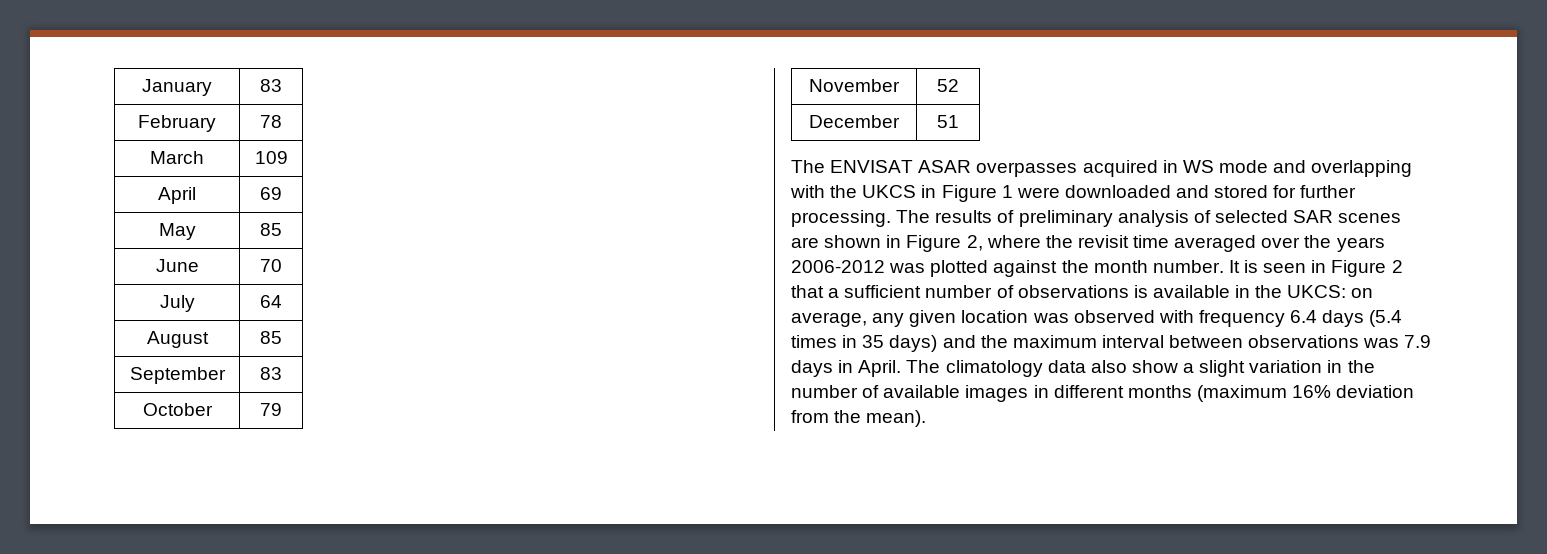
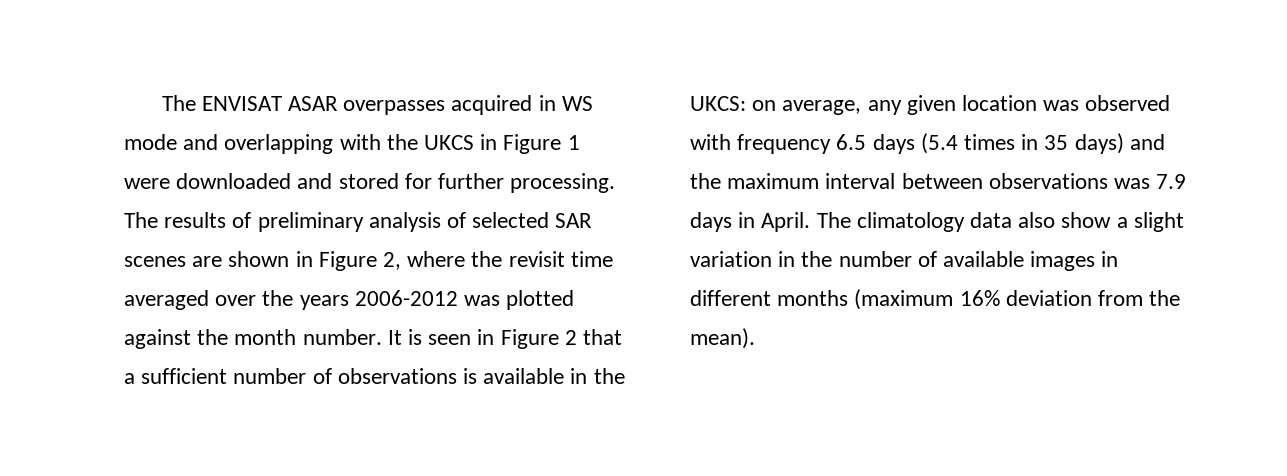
[142,79,212,96] [260,79,282,92] [138,115,216,132] [260,115,282,128] [150,151,204,164] [254,151,288,164] [158,187,196,204] [260,187,282,200] [158,223,196,240] [260,223,282,236] [155,259,199,272] [260,259,282,272] [159,295,195,312] [260,295,282,308] [146,331,209,348] [260,331,282,344] [129,367,226,384] [260,367,282,380] [142,403,213,416] [260,403,282,416] [809,79,900,92] [937,79,959,92] [809,115,900,128] [937,115,959,128] January | 83 // February | 78 // March | 109 // April | 69 // May | 85 // June | 70 // July | 64 // August | 85 // September | 83 // October | 79 // November | 52 // December | 51 // -> (161, 103) none
[1290,310,1318,323] 6.4 -> [836,134,867,150] 6.5

